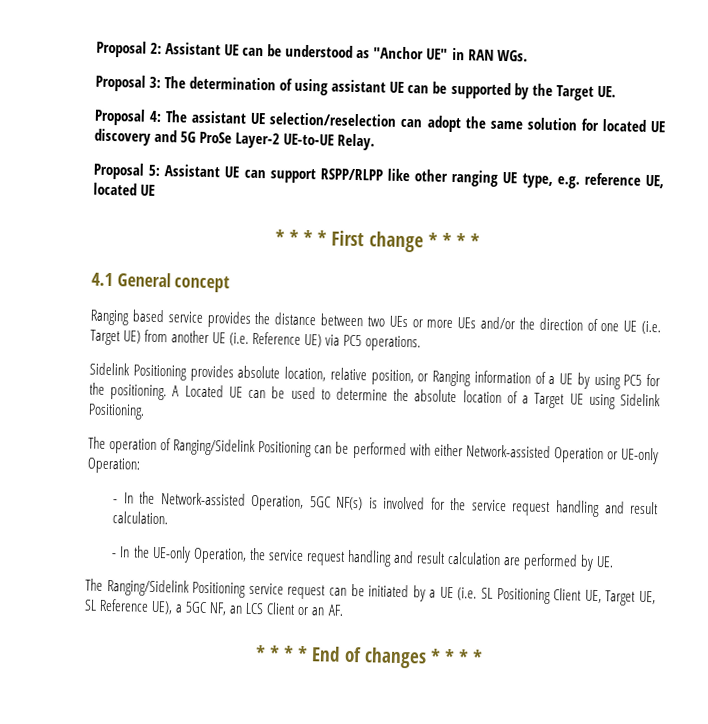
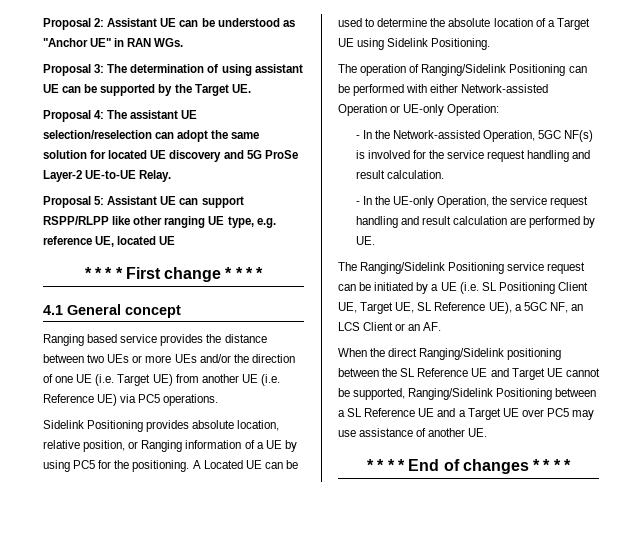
(344, 610) none -> [338,348,562,360] [338,368,600,380] [338,388,597,400] [338,408,595,420] [338,428,488,437] // When the direct Ranging/Sidelink positioning between the SL Reference UE and Target UE cannot be supported, Ranging/Sidelink Positioning between a SL Reference UE and a Target UE over PC5 may use assistance of another UE.

